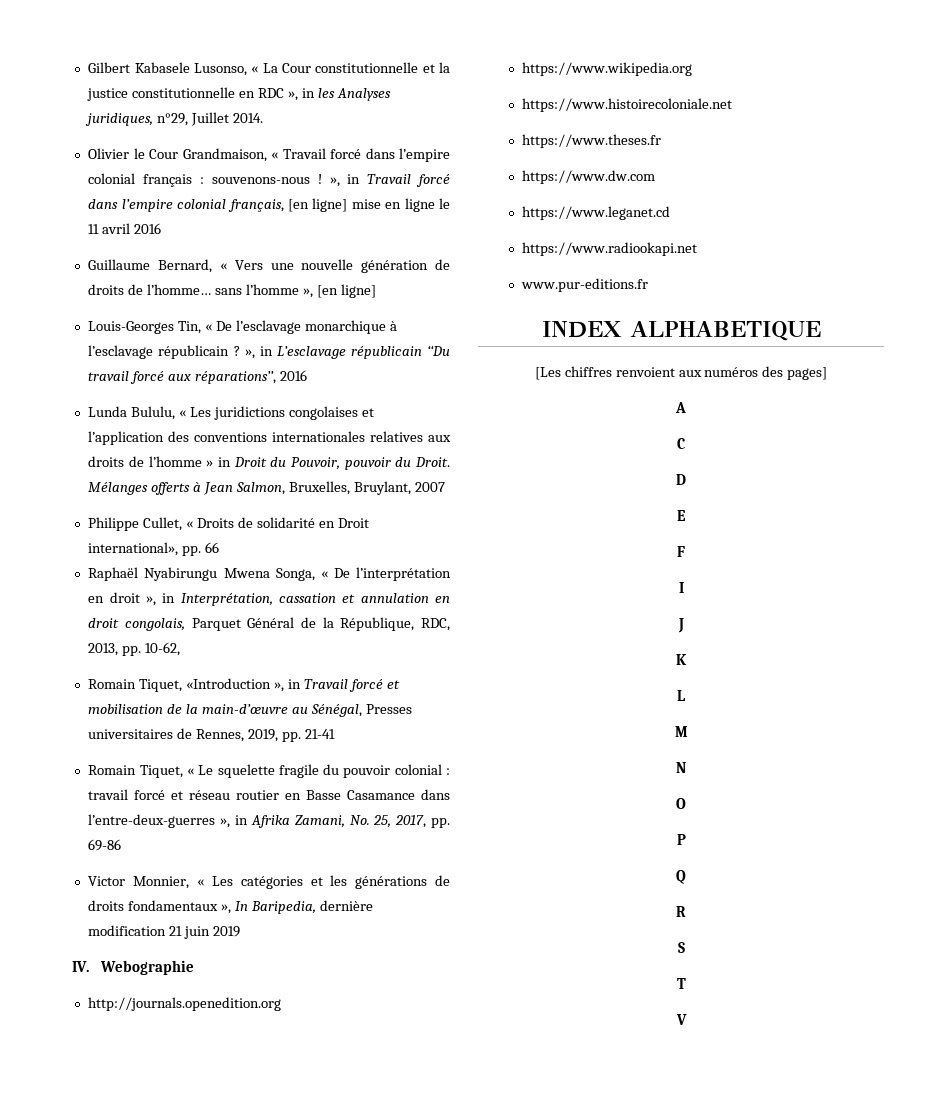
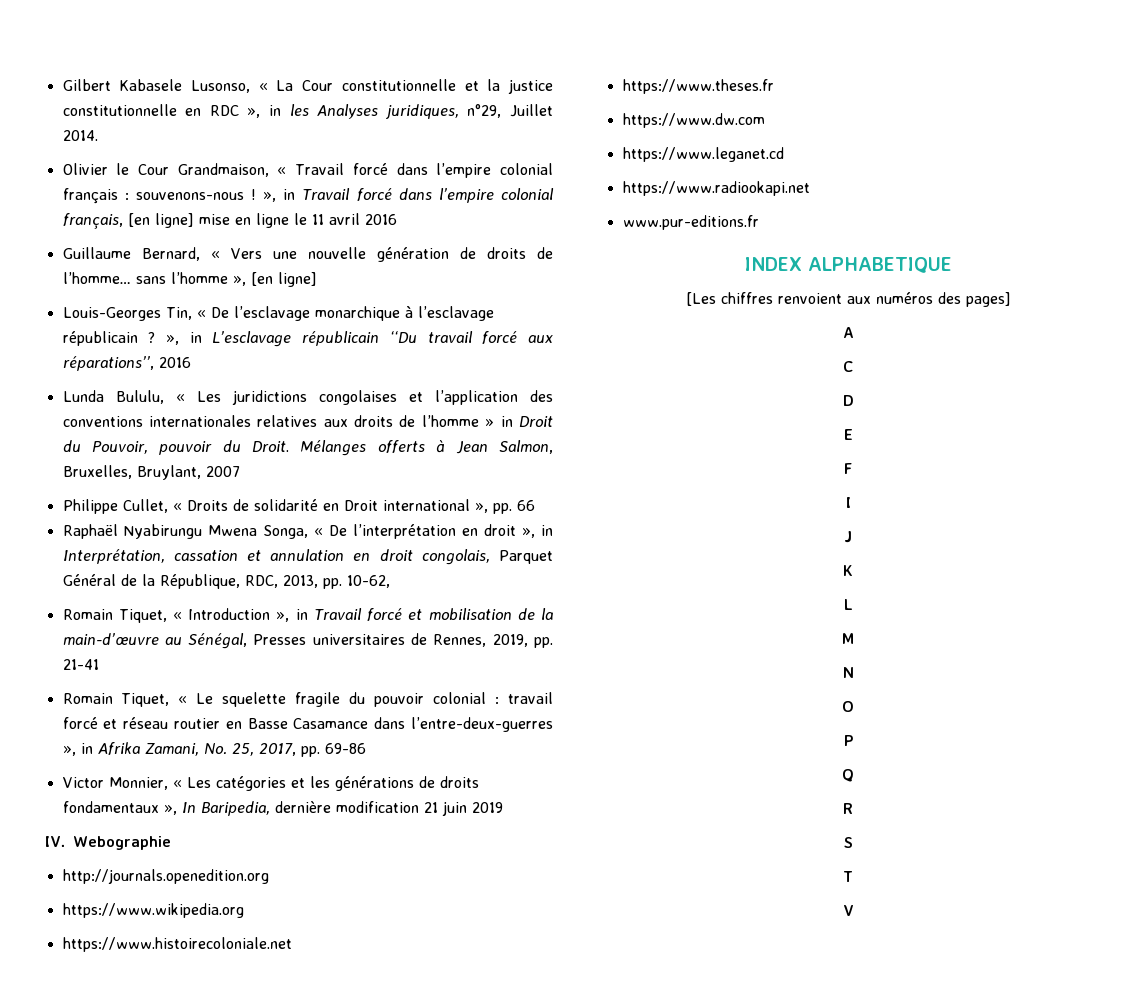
[88,542,179,556] international», -> [382,499,488,513] international »,
[186,678,272,689] «Introduction -> [172,608,271,620] « Introduction

